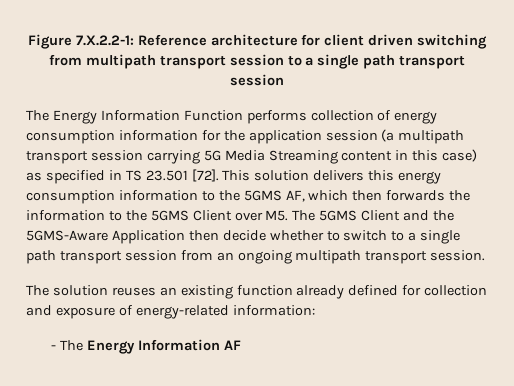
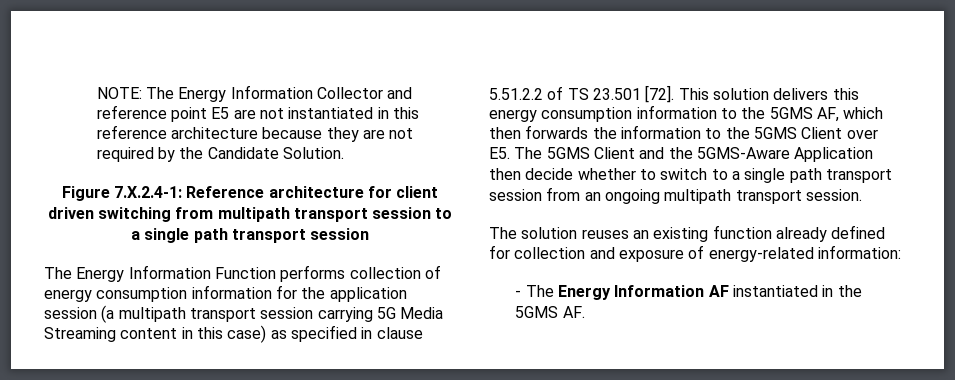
[27,34,134,49] Figure 7.X.2.2-1: -> [96,85,413,102] [96,105,419,122] [96,125,414,142] [96,147,344,162] [61,186,183,201] NOTE: The Energy Information Collector and reference point E5 are not instantiated in this reference architecture because they are not required by the Candidate Solution. // Figure 7.X.2.4-1:
(122, 175) none -> [376,327,423,339] [489,86,564,100] clause 5.51.2.2 of
[265,210,289,221] M5. -> [489,147,510,159] E5.
(242, 345) none -> [732,285,862,297] [515,306,585,318] instantiated in the 5GMS AF.

